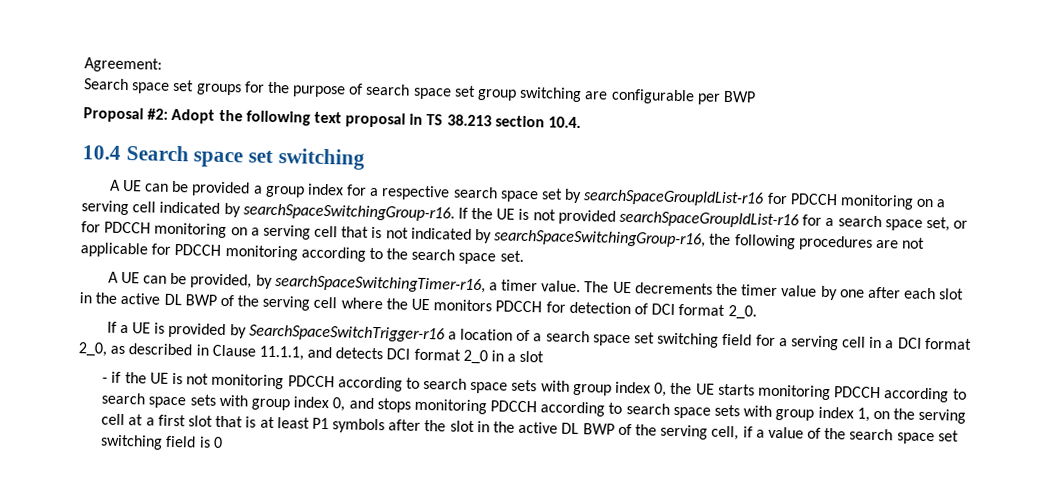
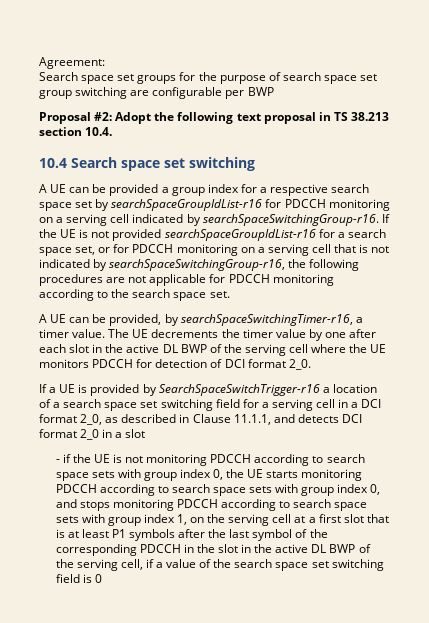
(447, 426) none -> [229,529,328,541] [55,544,215,556] last symbol of the corresponding PDCCH in the

